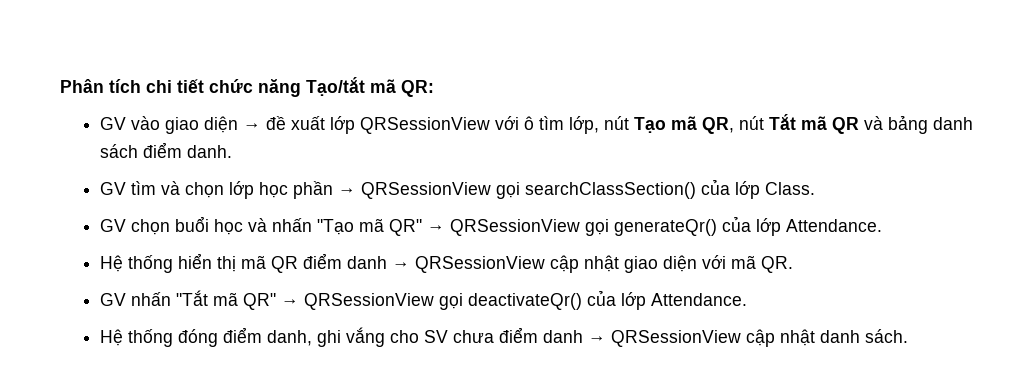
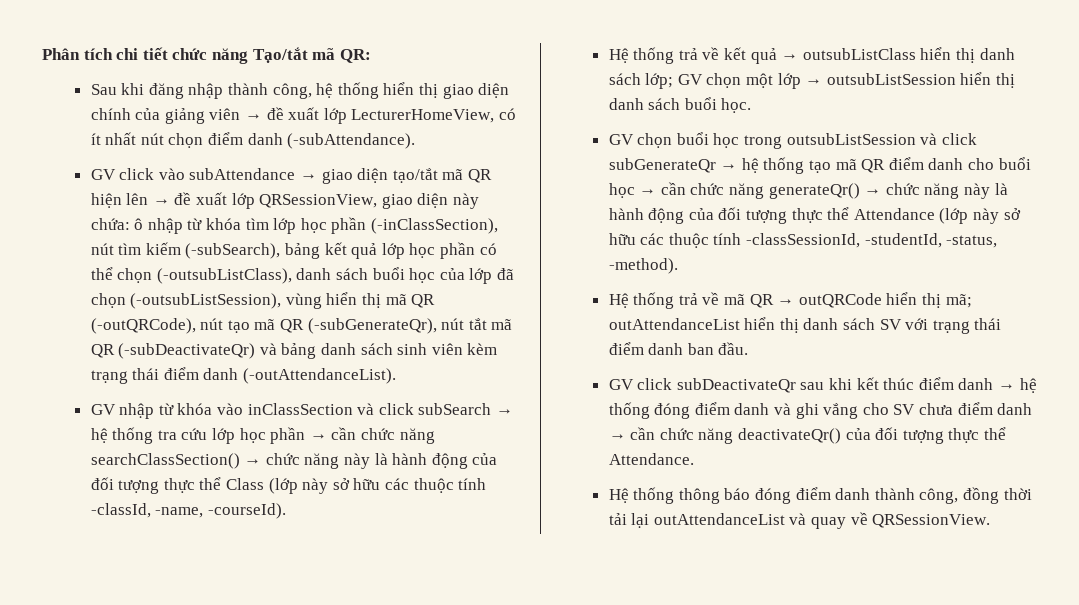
[99,114,973,134] [99,142,232,158] [99,179,815,199] [99,216,882,236] [99,253,793,273] [99,290,747,310] [99,327,312,347] GV vào giao diện → đề xuất lớp QRSessionView với ô tìm lớp, nút Tạo mã QR, nút Tắt mã QR và bảng danh sách điểm danh. // GV tìm và chọn lớp học phần → QRSessionView gọi searchClassSection() của lớp Class. // GV chọn buổi học và nhấn "Tạo mã QR" → QRSessionView gọi generateQr() của lớp Attendance. // Hệ thống hiển thị mã QR điểm danh → QRSessionView cập nhật giao diện với mã QR. // GV nhấn "Tắt mã QR" → QRSessionView gọi deactivateQr() của lớp Attendance. // Hệ thống đóng điểm danh, -> [90,82,510,99] [90,107,516,124] [90,132,416,149] [90,168,492,184] [90,192,479,209] [90,217,498,234] [90,242,497,259] [90,267,514,284] [90,292,436,309] [90,318,513,334] [90,343,498,359] [90,367,396,384] [90,403,513,419] [90,427,435,444] [90,453,498,469] [90,477,487,494] [90,503,286,519] [608,47,1015,64] [608,72,1015,89] [608,97,752,113] [608,132,977,149] [608,157,1031,174] [608,182,1008,199] [608,207,1021,224] [608,233,998,248] [608,258,678,274] [608,292,972,309] [608,317,1002,334] [608,342,749,355] [608,377,1037,393] [608,402,791,419] Sau khi đăng nhập thành công, hệ thống hiển thị giao diện chính của giảng viên → đề xuất lớp LecturerHomeView, có ít nhất nút chọn điểm danh (-subAttendance). // GV click vào subAttendance → giao diện tạo/tắt mã QR hiện lên → đề xuất lớp QRSessionView, giao diện này chứa: ô nhập từ khóa tìm lớp học phần (-inClassSection), nút tìm kiếm (-subSearch), bảng kết quả lớp học phần có thể chọn (-outsubListClass), danh sách buổi học của lớp đã chọn (-outsubListSession), vùng hiển thị mã QR (-outQRCode), nút tạo mã QR (-subGenerateQr), nút tắt mã QR (-subDeactivateQr) và bảng danh sách sinh viên kèm trạng thái điểm danh (-outAttendanceList). // GV nhập từ khóa vào inClassSection và click subSearch → hệ thống tra cứu lớp học phần → cần chức năng searchClassSection() → chức năng này là hành động của đối tượng thực thể Class (lớp này sở hữu các thuộc tính -classId, -name, -courseId). // Hệ thống trả về kết quả → outsubListClass hiển thị danh sách lớp; GV chọn một lớp → outsubListSession hiển thị danh sách buổi học. // GV chọn buổi học trong outsubListSession và click subGenerateQr → hệ thống tạo mã QR điểm danh cho buổi học → cần chức năng generateQr() → chức năng này là hành động của đối tượng thực thể Attendance (lớp này sở hữu các thuộc tính -classSessionId, -studentId, -status, -method). // Hệ thống trả về mã QR → outQRCode hiển thị mã; outAttendanceList hiển thị danh sách SV với trạng thái điểm danh ban đầu. // GV click subDeactivateQr sau khi kết thúc điểm danh → hệ thống đóng điểm danh và
[610,329,908,347] QRSessionView cập nhật danh sách. -> [630,427,1006,444] [608,453,694,465] [608,487,1032,504] [608,512,991,529] cần chức năng deactivateQr() của đối tượng thực thể Attendance. // Hệ thống thông báo đóng điểm danh thành công, đồng thời tải lại outAttendanceList và quay về QRSessionView.

